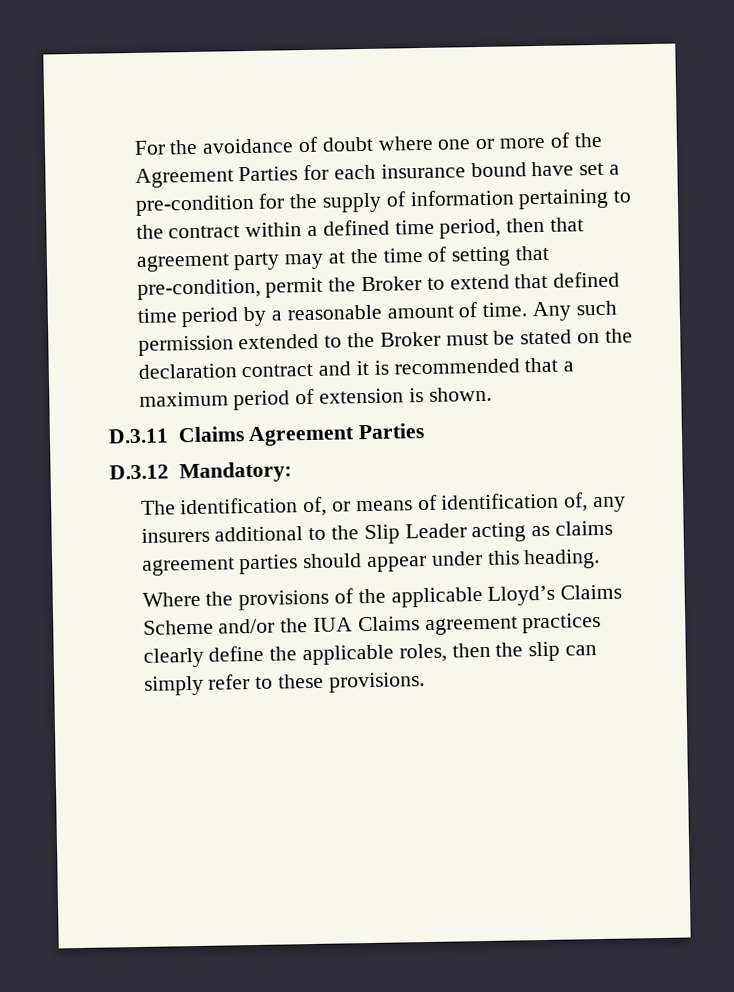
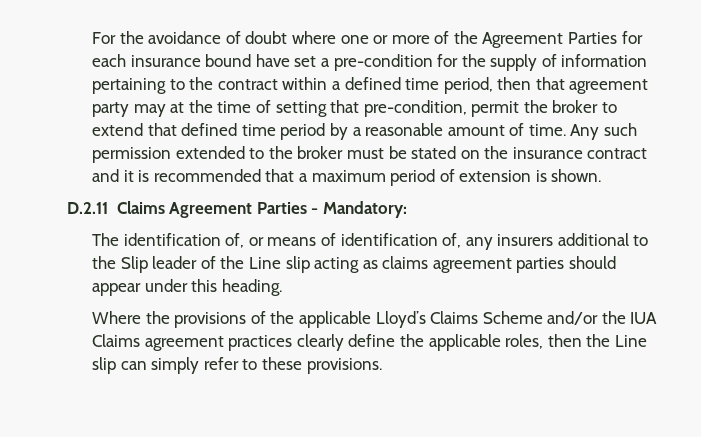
[361,276,423,292] Broker -> [552,100,599,113] broker
[379,331,441,347] Broker -> [297,146,344,159] broker
[137,363,237,379] declaration -> [512,147,583,159] insurance
[107,428,169,444] D.3.11 -> [66,202,108,214] D.2.11
[108,464,169,480] // D.3.12 -> [311,208,319,214] -
[404,523,467,539] Leader -> [152,256,310,273] leader of the Line slip
(524, 649) none -> [614,335,647,347] Line

